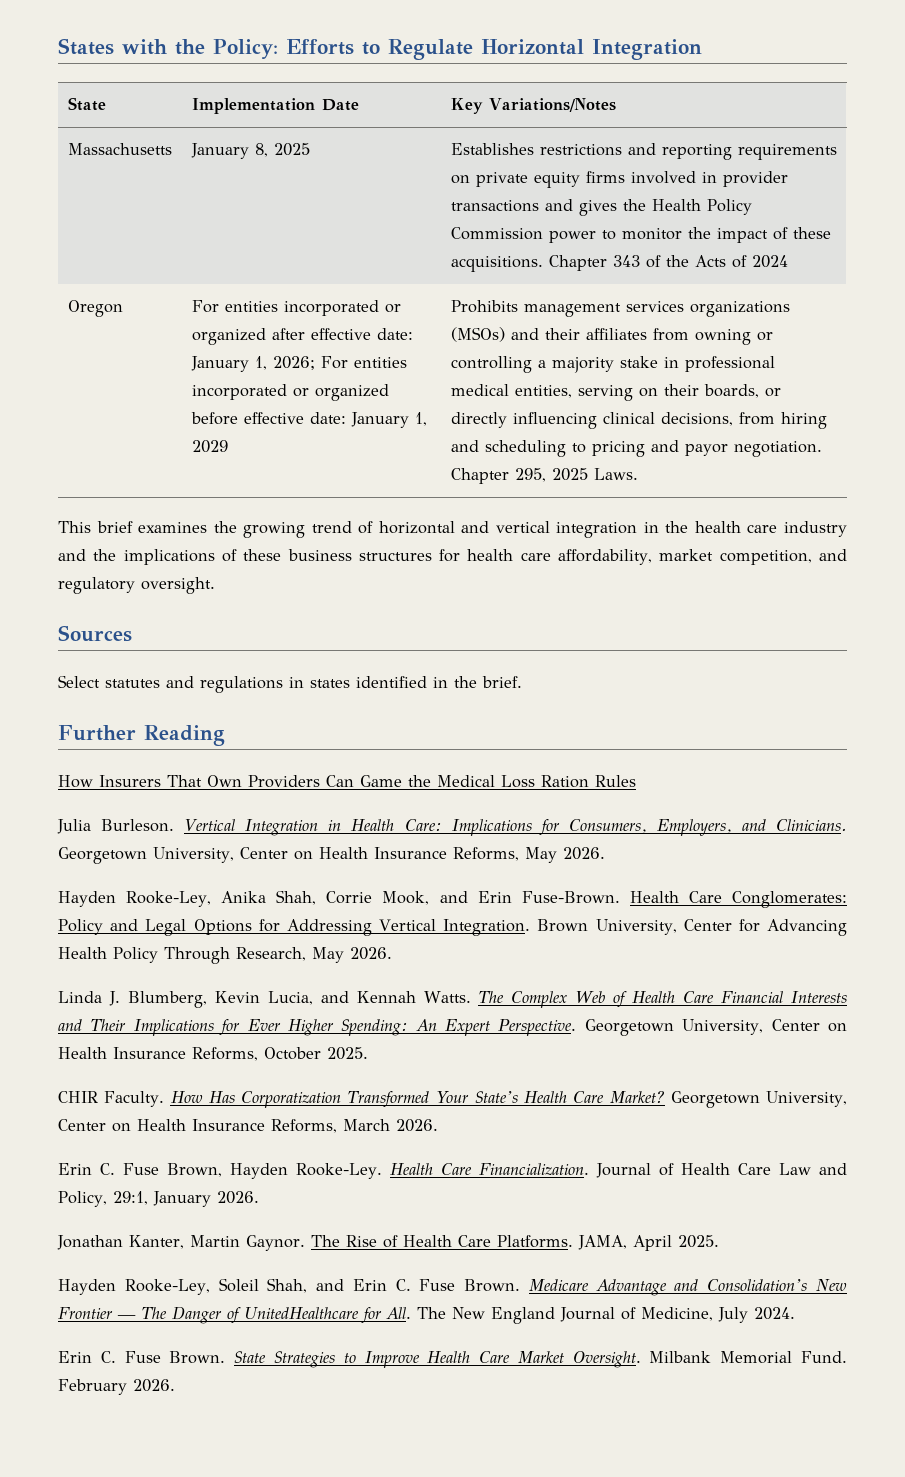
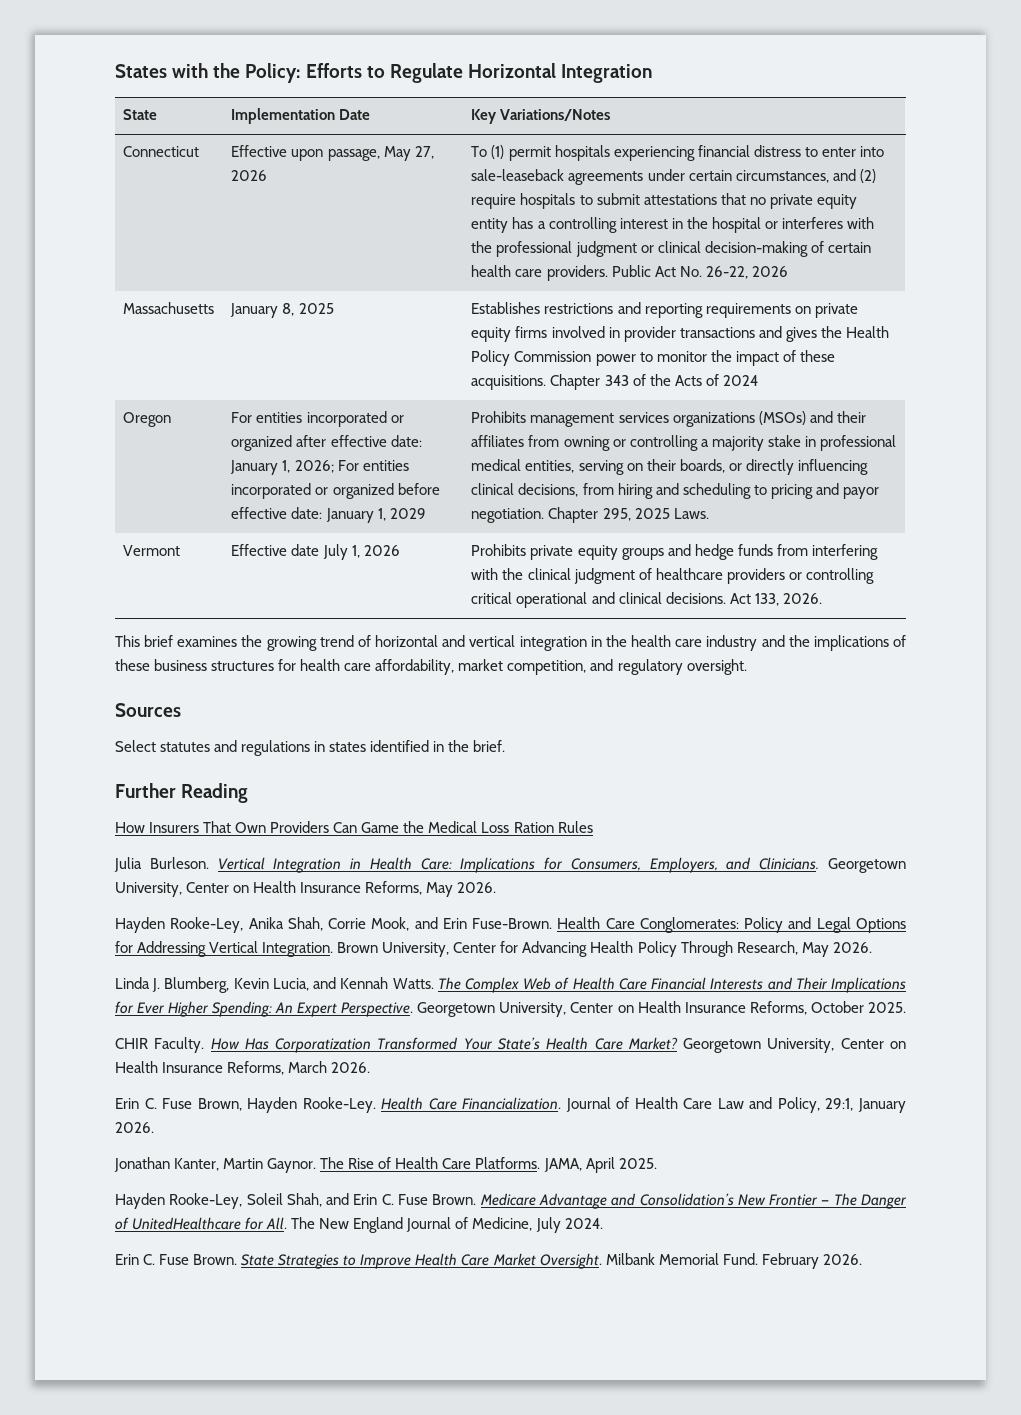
(616, 105) none -> [123,146,200,157] [231,145,434,161] [231,170,268,181] [471,145,884,161] [471,169,876,185] [471,193,857,209] [471,217,874,233] [471,241,871,257] [471,265,788,281] // Connecticut | Effective upon passage, May 27, 2026 | To (1) permit hospitals experiencing financial distress to enter into sale-leaseback agreements under certain circumstances, and (2) require hospitals to submit attestations that no private equity entity has a controlling interest in the hospital or interferes with the professional judgment or clinical decision-making of certain health care providers. Public Act No. 26-22, 2026
(638, 474) none -> [123,545,181,556] [231,544,400,560] [471,544,878,560] [471,568,874,584] [471,592,822,608] // Vermont | Effective date July 1, 2026 | Prohibits private equity groups and hedge funds from interfering with the clinical judgment of healthcare providers or controlling critical operational and clinical decisions. Act 133, 2026.

